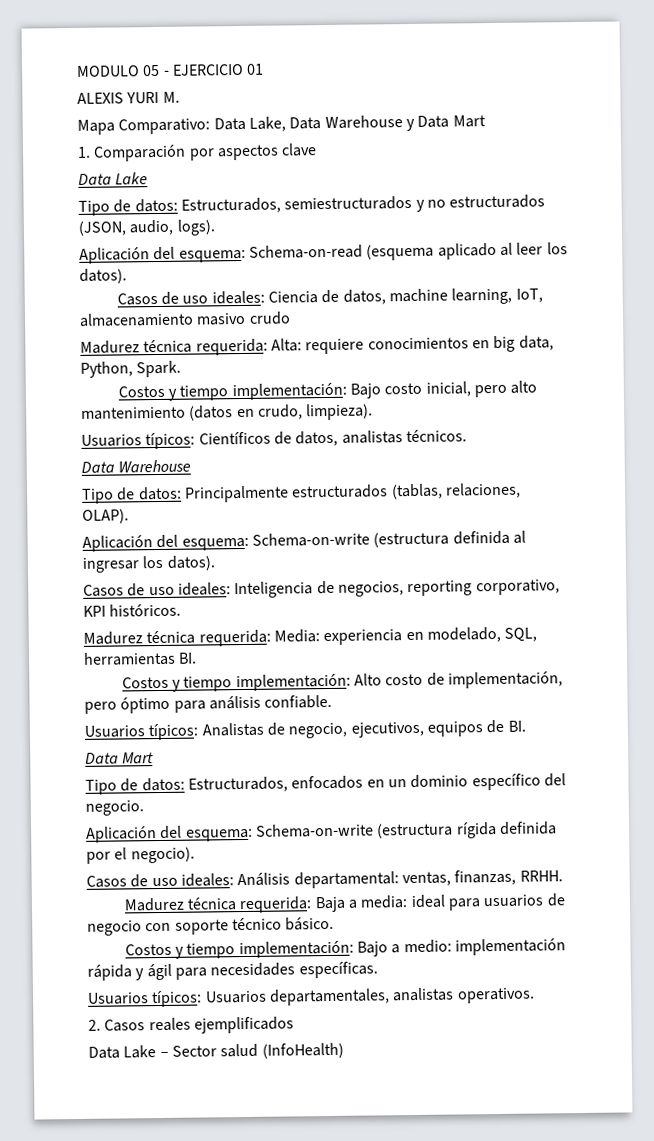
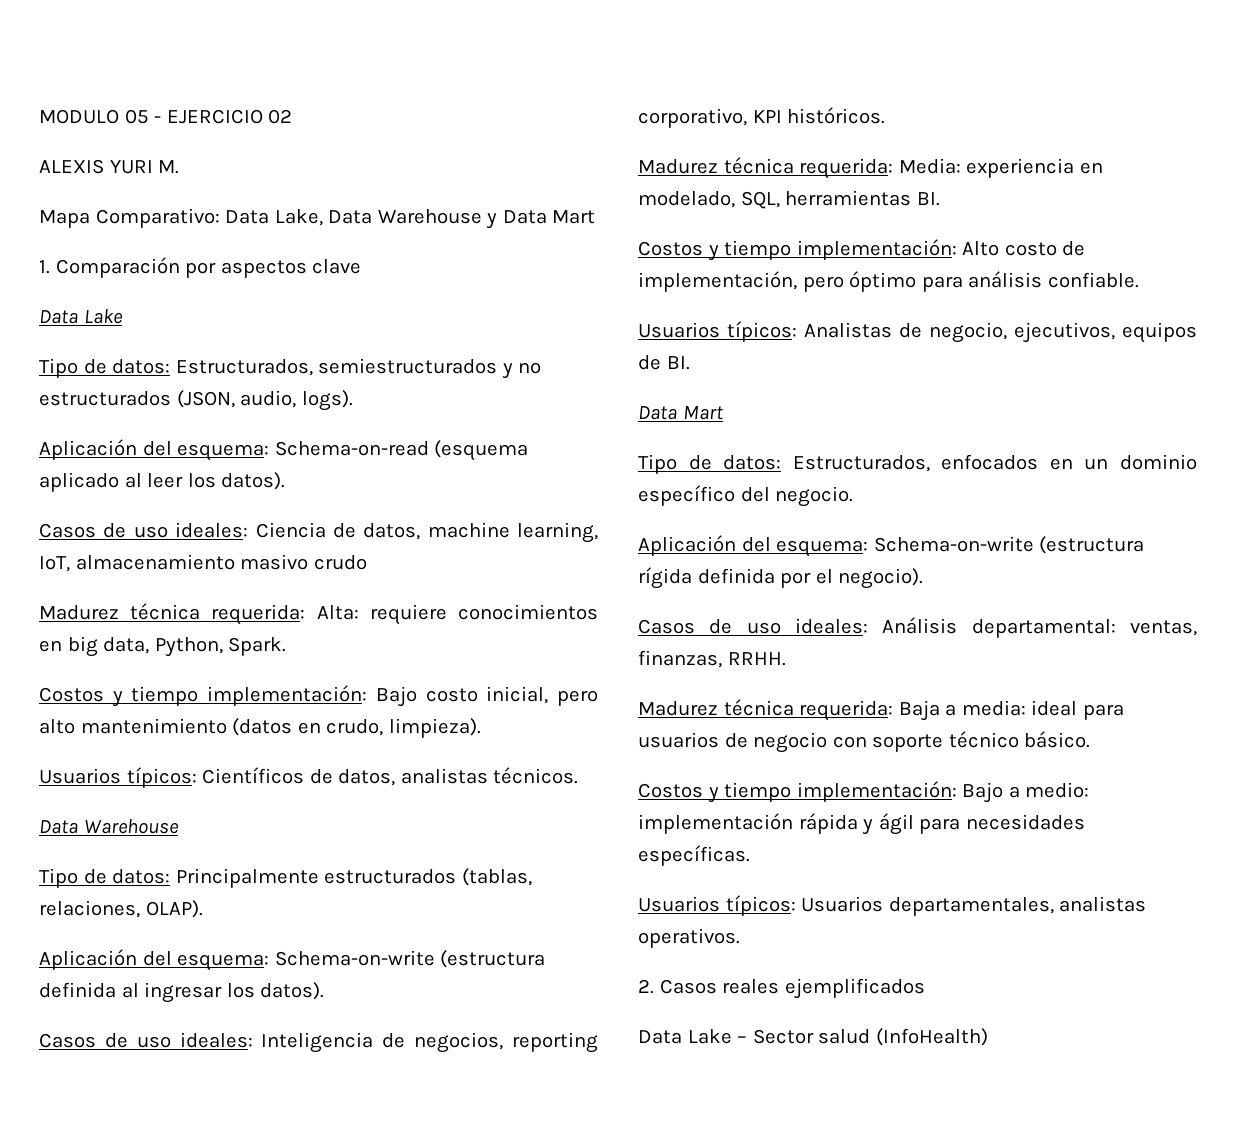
[246,63,265,75] 01 -> [268,109,293,124] 02

